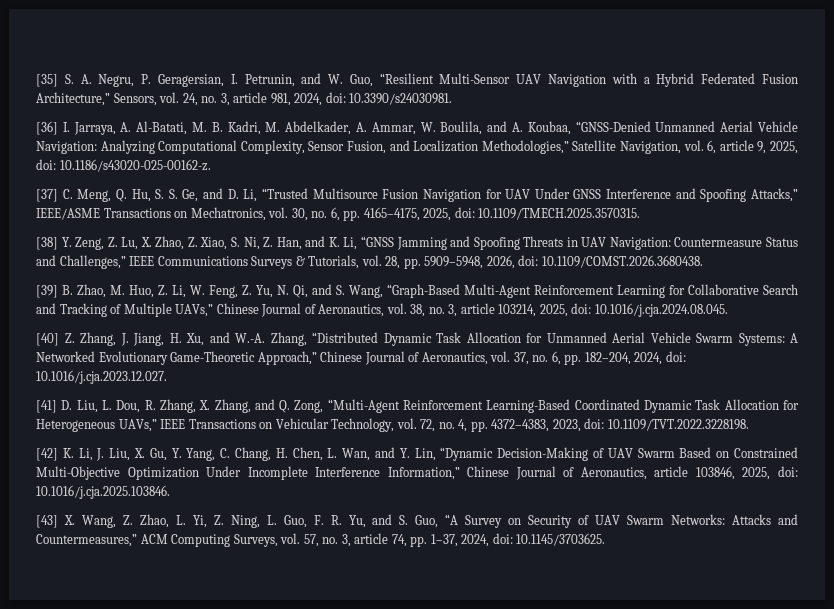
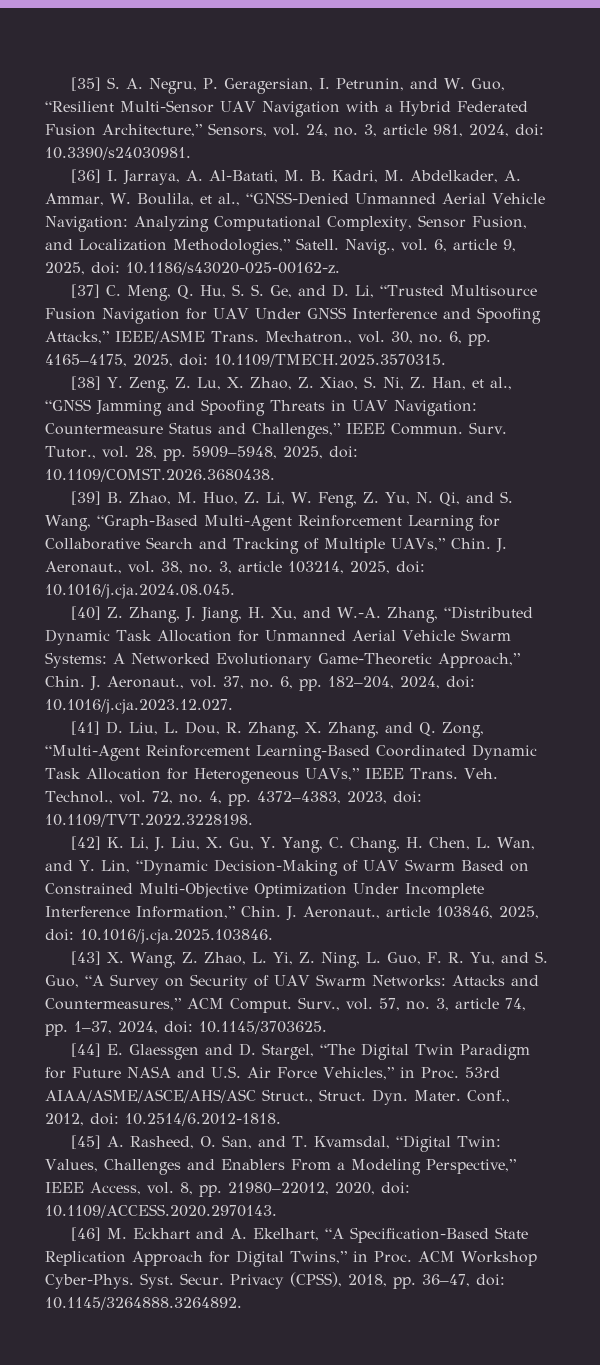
[487,121,571,135] and A. Koubaa, -> [199,193,240,206] et al.,
[572,140,682,154] Satellite Navigation, -> [296,238,395,255] Satell. Navig.,
[103,207,266,221] Transactions on Mechatronics, -> [211,331,352,344] Trans. Mechatron.,
[305,236,358,250] and K. Li, -> [472,377,513,390] et al.,
[157,255,360,269] Communications Surveys & Tutorials, -> [391,422,507,435] [45,446,96,459] Commun. Surv. Tutor.,
[486,255,515,269] 2026, -> [282,446,323,459] 2025,
[216,303,385,317] Chinese Journal of Aeronautics, -> [450,538,507,553] [45,561,122,574] Chin. J. Aeronaut.,
[320,351,488,365] Chinese Journal of Aeronautics, -> [45,676,184,691] Chin. J. Aeronaut.,
[188,418,395,432] Transactions on Vehicular Technology, -> [409,768,498,779] [45,791,113,804] Trans. Veh. Technol.,
[467,466,647,480] Chinese Journal of Aeronautics, -> [241,906,380,921] Chin. J. Aeronaut.,
[171,534,278,547] Computing Surveys, -> [230,997,340,1013] Comput. Surv.,
(606, 539) none -> [71,1043,531,1060] [45,1066,500,1080] [45,1089,510,1105] [45,1113,281,1126] [71,1135,502,1152] [45,1159,516,1175] [45,1182,410,1197] [45,1204,277,1218] [71,1227,529,1243] [45,1250,537,1267] [45,1272,505,1289] [45,1297,242,1310] // [44] E. Glaessgen and D. Stargel, “The Digital Twin Paradigm for Future NASA and U.S. Air Force Vehicles,” in Proc. 53rd AIAA/ASME/ASCE/AHS/ASC Struct., Struct. Dyn. Mater. Conf., 2012, doi: 10.2514/6.2012-1818. // [45] A. Rasheed, O. San, and T. Kvamsdal, “Digital Twin: Values, Challenges and Enablers From a Modeling Perspective,” IEEE Access, vol. 8, pp. 21980–22012, 2020, doi: 10.1109/ACCESS.2020.2970143. // [46] M. Eckhart and A. Ekelhart, “A Specification-Based State Replication Approach for Digital Twins,” in Proc. ACM Workshop Cyber-Phys. Syst. Secur. Privacy (CPSS), 2018, pp. 36–47, doi: 10.1145/3264888.3264892.

